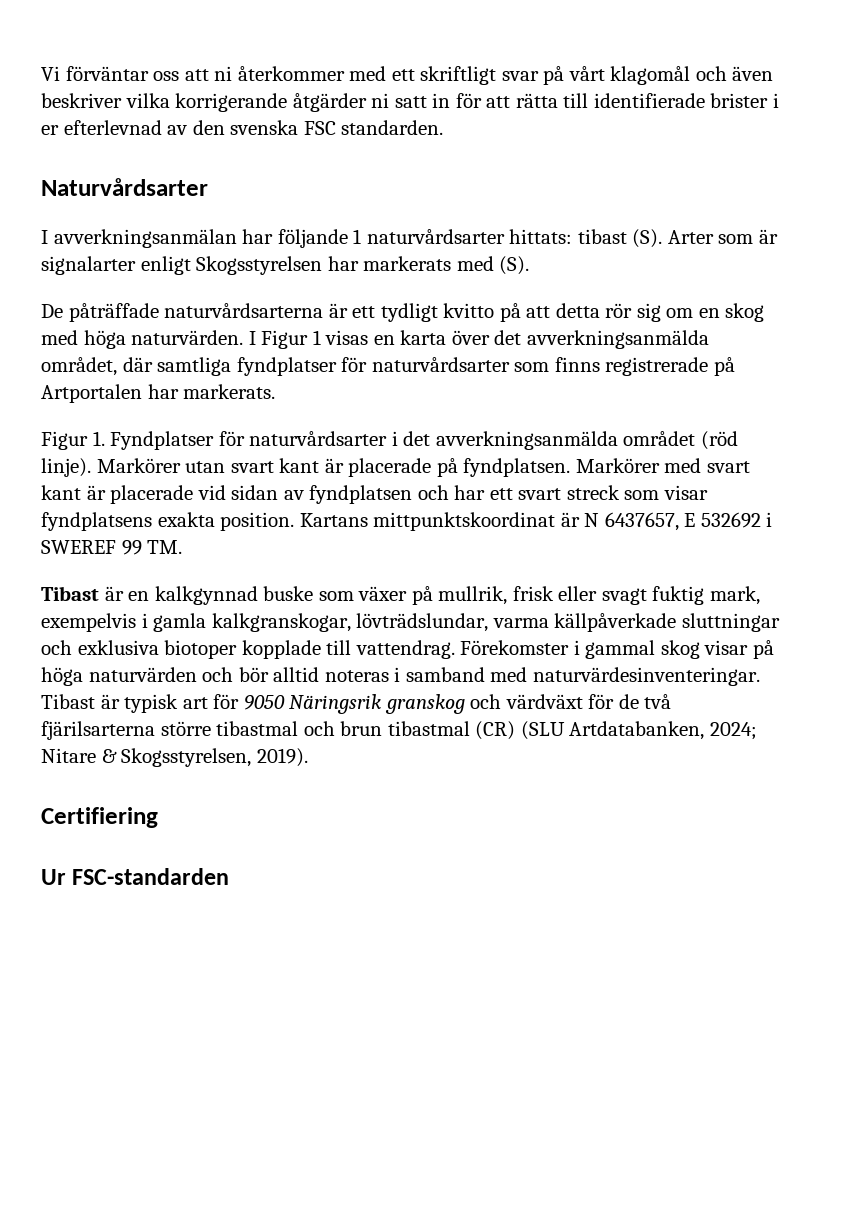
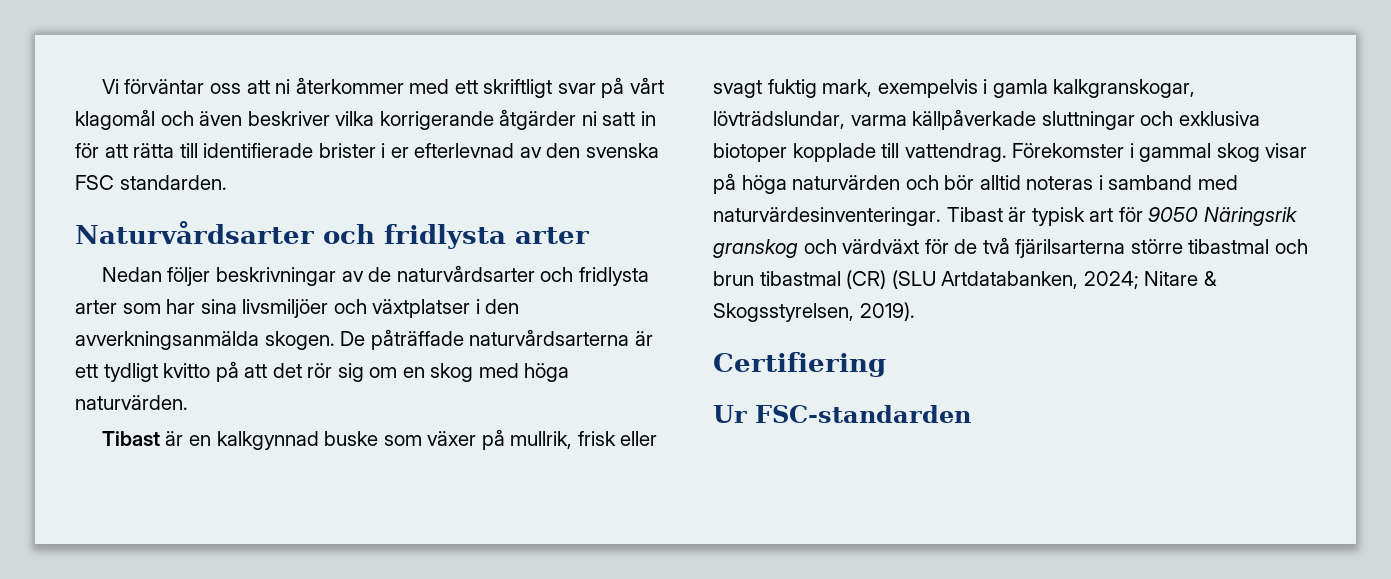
[41,229,778,248] [41,256,530,275] // I avverkningsanmälan har följande 1 naturvårdsarter hittats: tibast (S). Arter som är signalarter enligt Skogsstyrelsen har markerats med (S). // -> [323,224,589,249] [101,265,649,286] [75,299,520,318] [75,331,335,350] och fridlysta arter // Nedan följer beskrivningar av de naturvårdsarter och fridlysta arter som har sina livsmiljöer och växtplatser i den avverkningsanmälda skogen.
[555,303,600,318] detta -> [272,363,302,378] det
[248,330,709,349] [41,357,735,376] [41,384,276,403] [41,431,738,450] [41,458,750,477] [41,485,708,504] [41,512,773,531] [41,540,183,555] I Figur 1 visas en karta över det avverkningsanmälda området, där samtliga fyndplatser för naturvårdsarter som finns registrerade på Artportalen har markerats. // Figur 1. Fyndplatser för naturvårdsarter i det avverkningsanmälda området (röd linje). Markörer utan svart kant är placerade på fyndplatsen. Markörer med svart kant är placerade vid sidan av fyndplatsen och har ett svart streck som visar fyndplatsens exakta position. Kartans mittpunktskoordinat är N 6437657, E 532692 i SWEREF 99 TM. -> (188, 402) none

